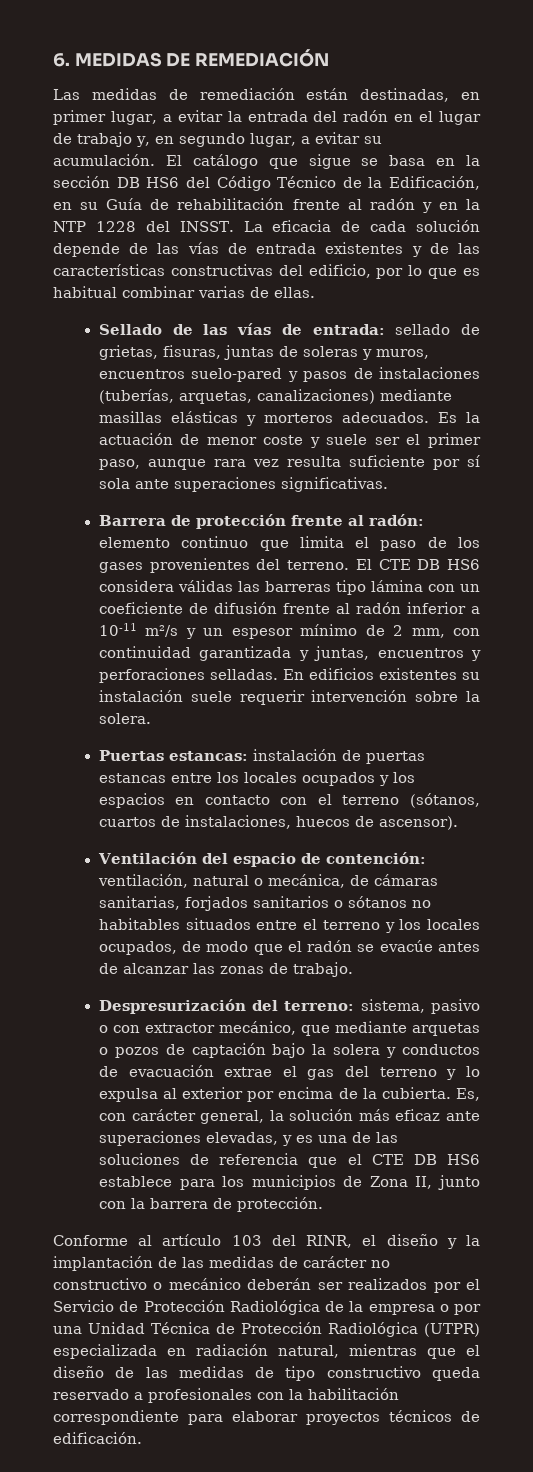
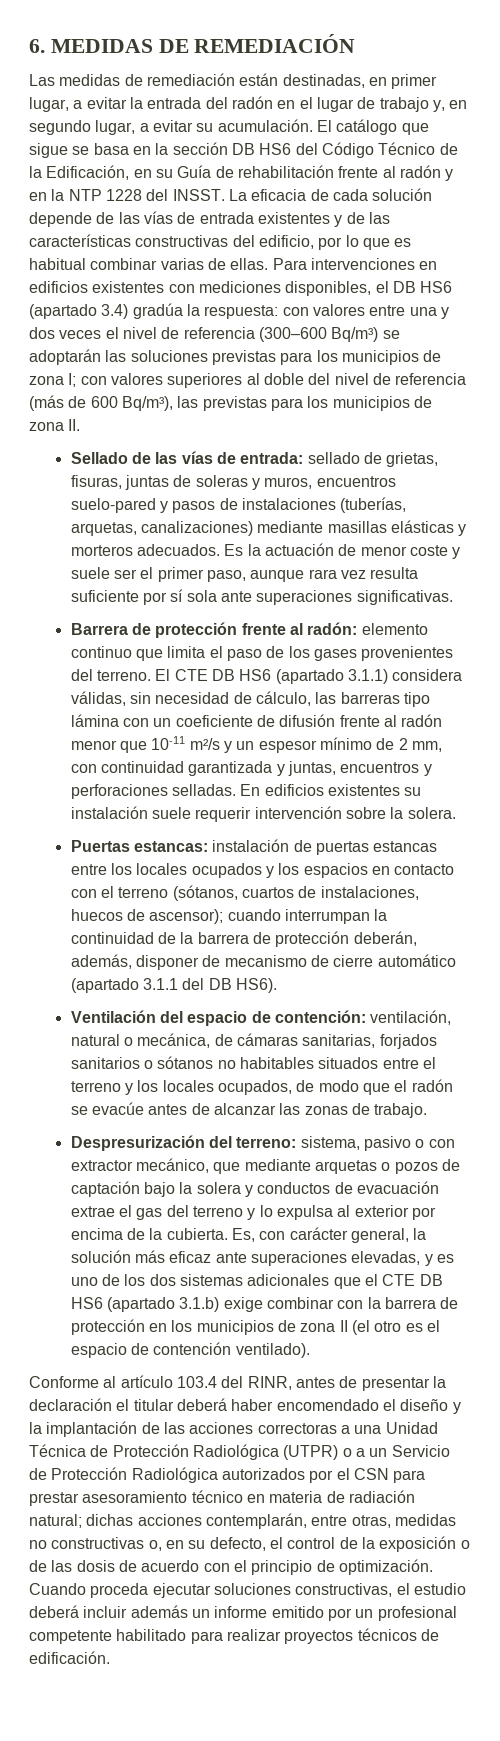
(315, 292) none -> [272,258,438,270] [29,281,453,296] [29,303,449,319] [29,327,400,342] [29,349,442,365] [29,373,467,388] [29,395,432,411] [29,419,81,431] Para intervenciones en edificios existentes con mediciones disponibles, el DB HS6 (apartado 3.4) gradúa la respuesta: con valores entre una y dos veces el nivel de referencia (300–600 Bq/m³) se adoptarán las soluciones previstas para los municipios de zona I; con valores superiores al doble del nivel de referencia (más de 600 Bq/m³), las previstas para los municipios de zona II.
[98,580,233,592] considera válidas -> [275,669,463,684] [70,691,311,706] (apartado 3.1.1) considera válidas, sin necesidad de cálculo,
[406,602,481,614] inferior a -> [70,740,147,753] menor que
[378,816,458,830] ascensor). -> [149,909,388,924] [70,931,417,947] [70,954,456,970] [70,978,277,993] ascensor); cuando interrumpan la continuidad de la barrera de protección deberán, además, disponer de mecanismo de cierre automático (apartado 3.1.1 del DB HS6).
[317,1132,398,1143] [98,1153,299,1165] una de las soluciones de referencia -> [70,1274,330,1286] uno de los dos sistemas adicionales
[98,1175,480,1190] [98,1197,323,1212] establece para los municipios de Zona II, junto con la barrera de protección. -> [106,1297,459,1312] [70,1319,440,1335] [70,1342,310,1358] (apartado 3.1.b) exige combinar con la barrera de protección en los municipios de zona II (el otro es el espacio de contención ventilado).
[231,1235,262,1246] 103 -> [176,1376,217,1388] 103.4
(353, 1241) none -> [295,1376,446,1391] [29,1398,379,1411] antes de presentar la declaración el titular deberá haber encomendado
[209,1256,390,1268] [53,1278,481,1293] [53,1300,481,1315] medidas de carácter no constructivo o mecánico deberán ser realizados por el Servicio de Protección Radiológica de la empresa o por -> [189,1422,350,1434] acciones correctoras a
[53,1344,480,1359] [53,1366,480,1381] [53,1388,399,1403] [53,1410,298,1425] especializada en radiación natural, mientras que el diseño de las medidas de tipo constructivo queda reservado a profesionales con la habilitación correspondiente para elaborar -> [342,1445,450,1457] [29,1467,426,1483] [29,1490,415,1506] [29,1513,456,1529] [29,1536,470,1552] [29,1559,433,1575] [29,1583,466,1598] [29,1605,457,1621] [29,1629,281,1644] o a un Servicio de Protección Radiológica autorizados por el CSN para prestar asesoramiento técnico en materia de radiación natural; dichas acciones contemplarán, entre otras, medidas no constructivas o, en su defecto, el control de la exposición o de las dosis de acuerdo con el principio de optimización. Cuando proceda ejecutar soluciones constructivas, el estudio deberá incluir además un informe emitido por un profesional competente habilitado para realizar

